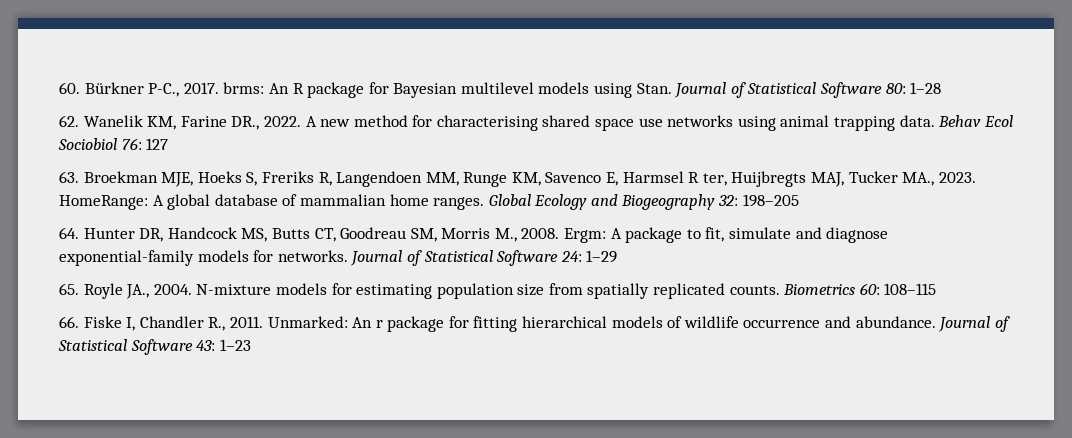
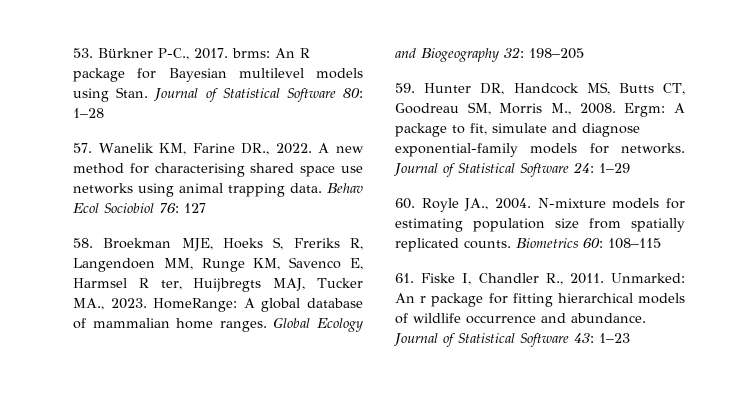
[59,82,80,94] 60. -> [73,48,93,58] 53.
[59,115,79,127] 62. -> [73,143,92,153] 57.
[59,171,79,183] 63. -> [73,238,93,248] 58.
[59,227,79,239] 64. -> [395,83,415,93] 59.
[59,283,79,295] 65. -> [395,198,415,209] 60.
[59,316,79,328] 66. -> [395,273,414,283] 61.

